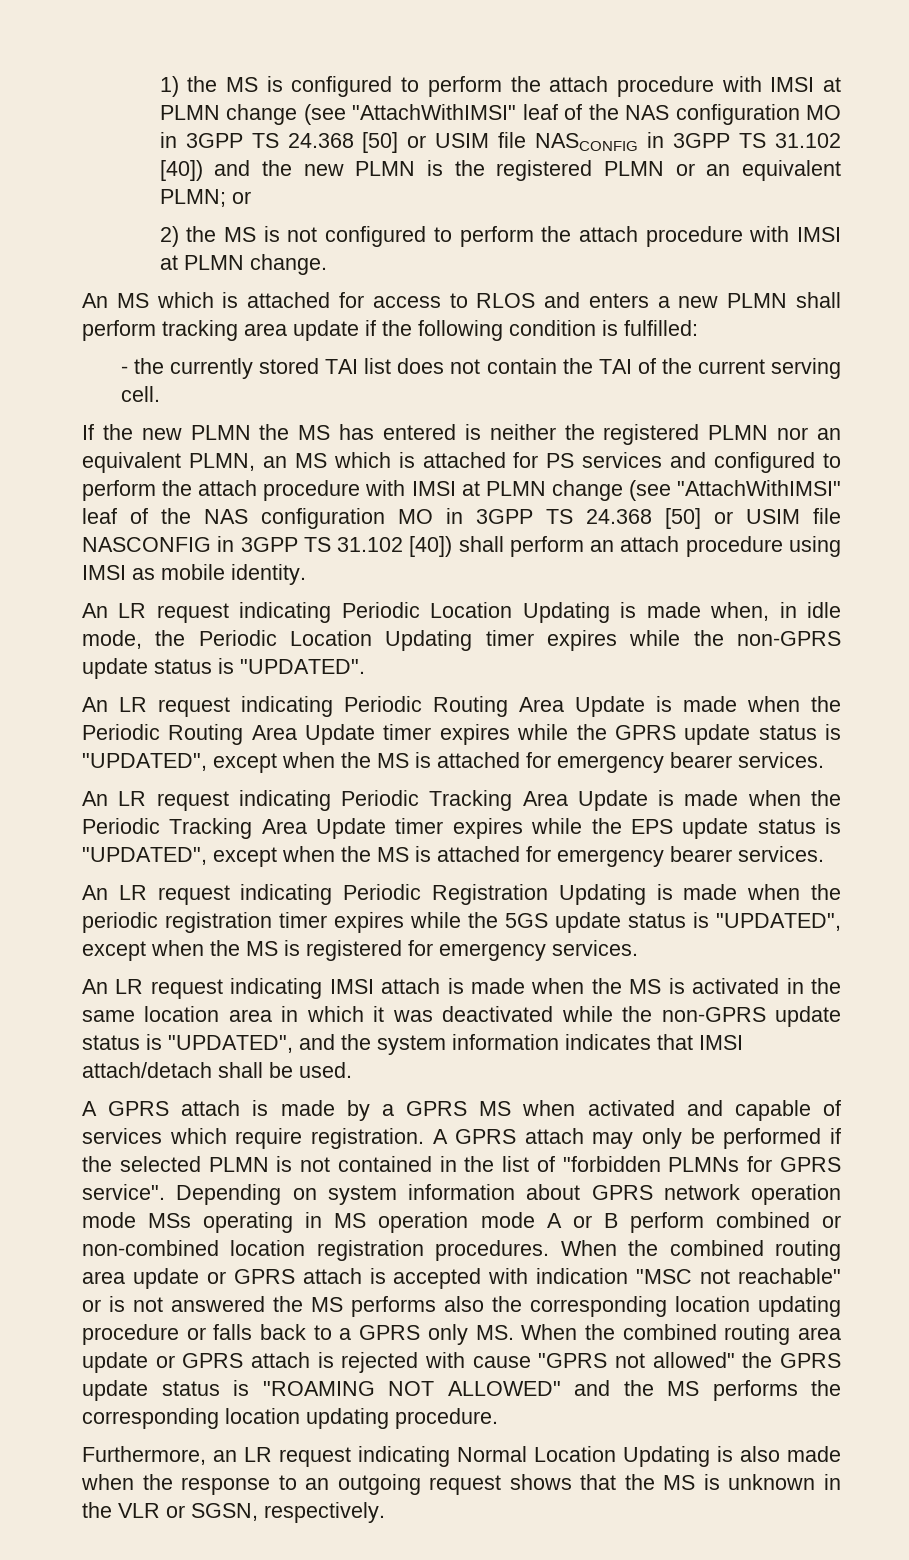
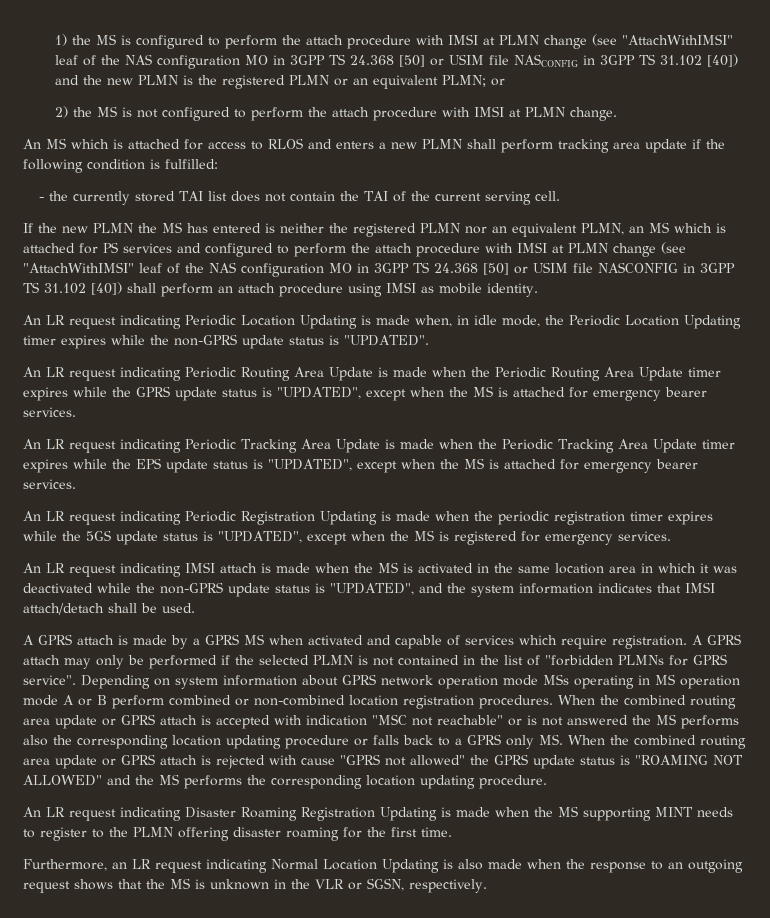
(498, 1418) none -> [23,806,733,821] [23,827,452,841] // An LR request indicating Disaster Roaming Registration Updating is made when the MS supporting MINT needs to register to the PLMN offering disaster roaming for the first time.

